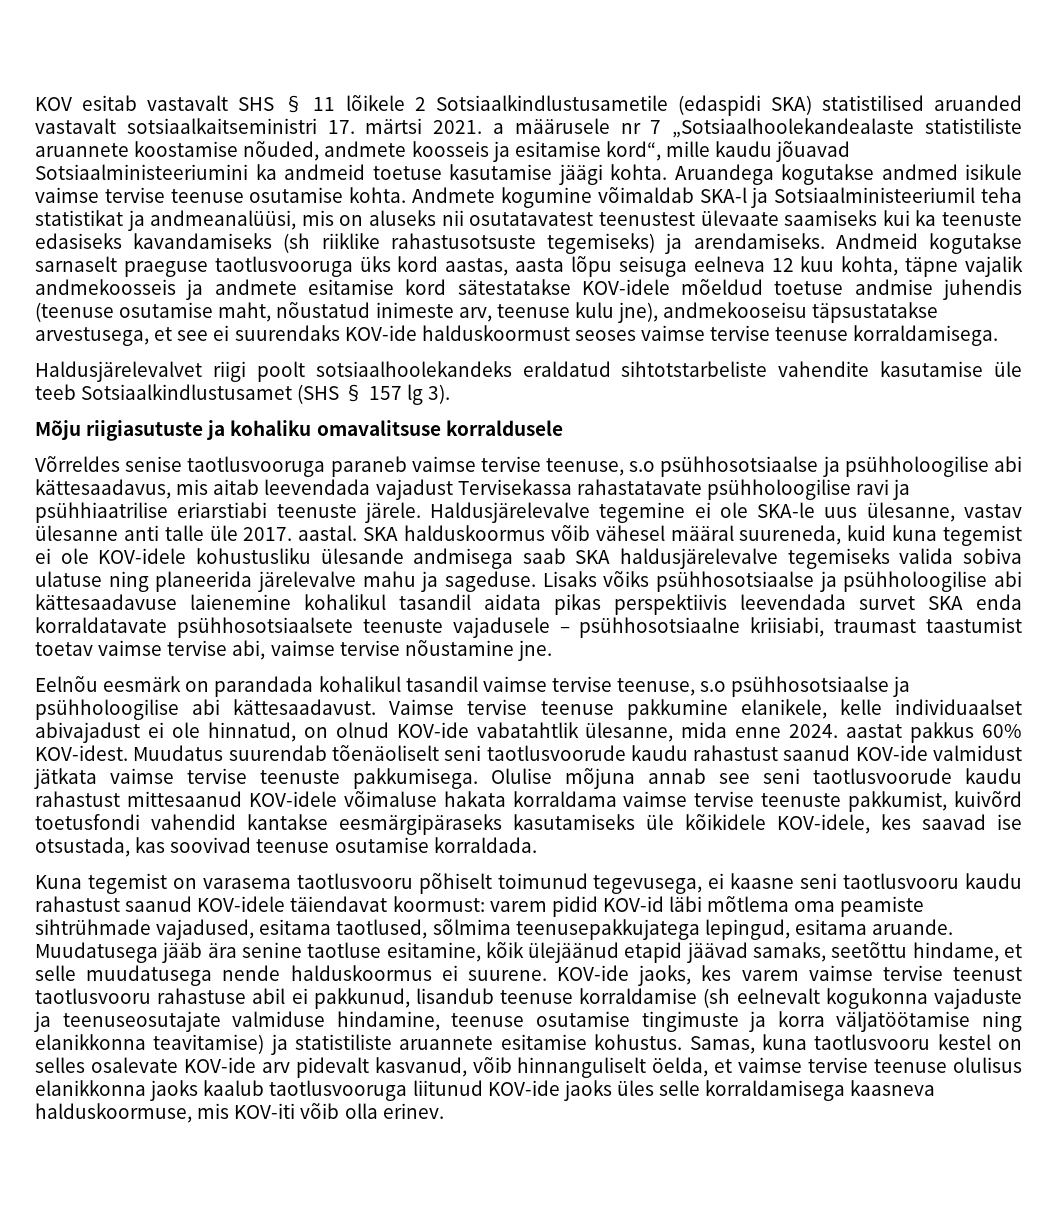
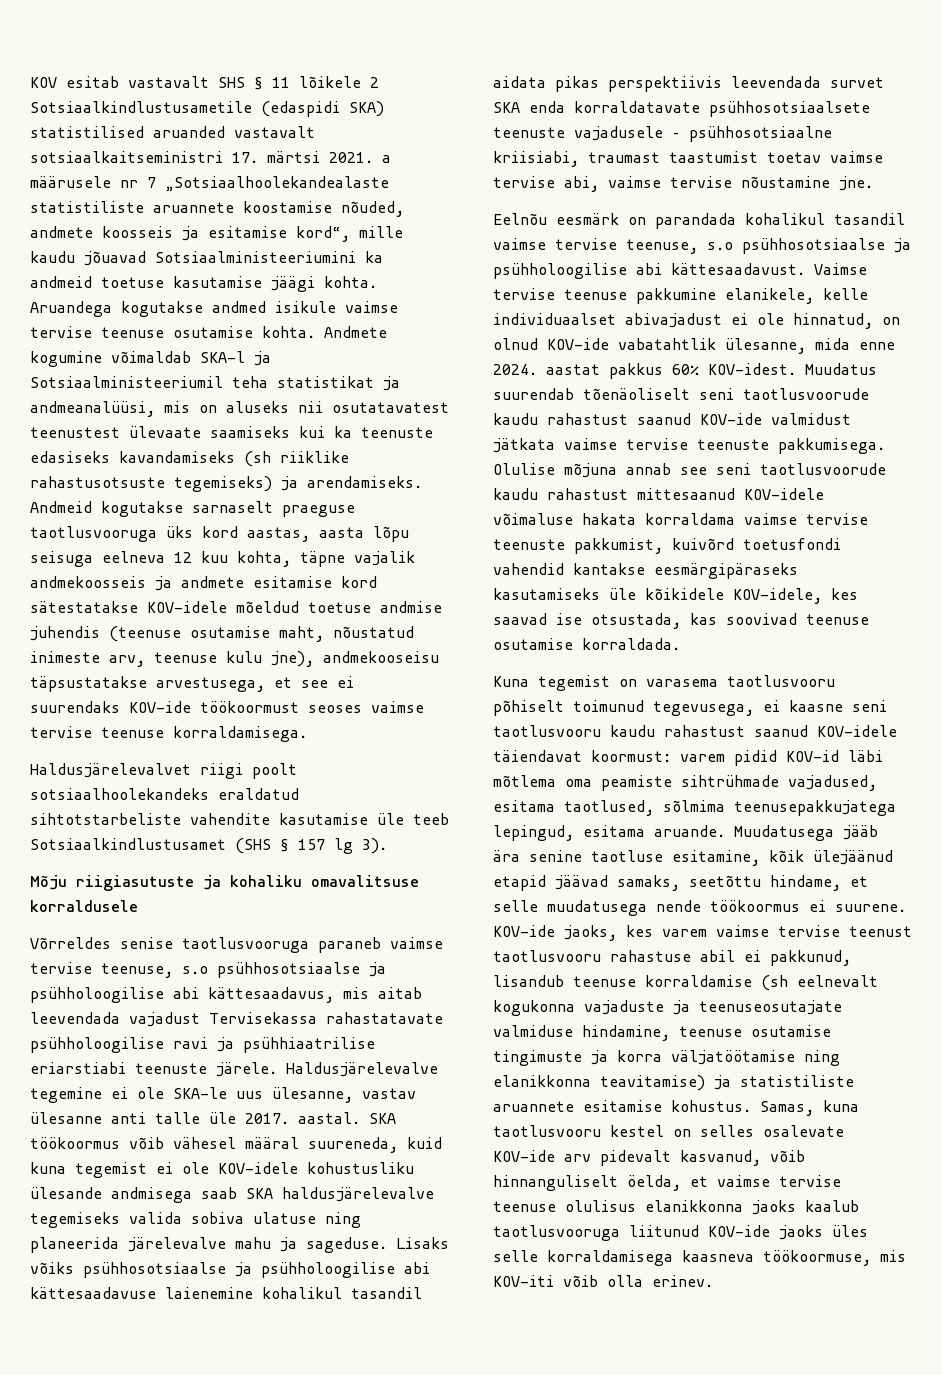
[421,325,570,341] halduskoormust -> [200,701,299,713] töökoormust
[404,525,546,541] halduskoormus -> [30,1137,120,1149] töökoormus
[290,965,432,981] halduskoormus -> [710,900,800,912] töökoormus
[35,1103,192,1123] halduskoormuse, -> [763,1250,871,1266] töökoormuse,

